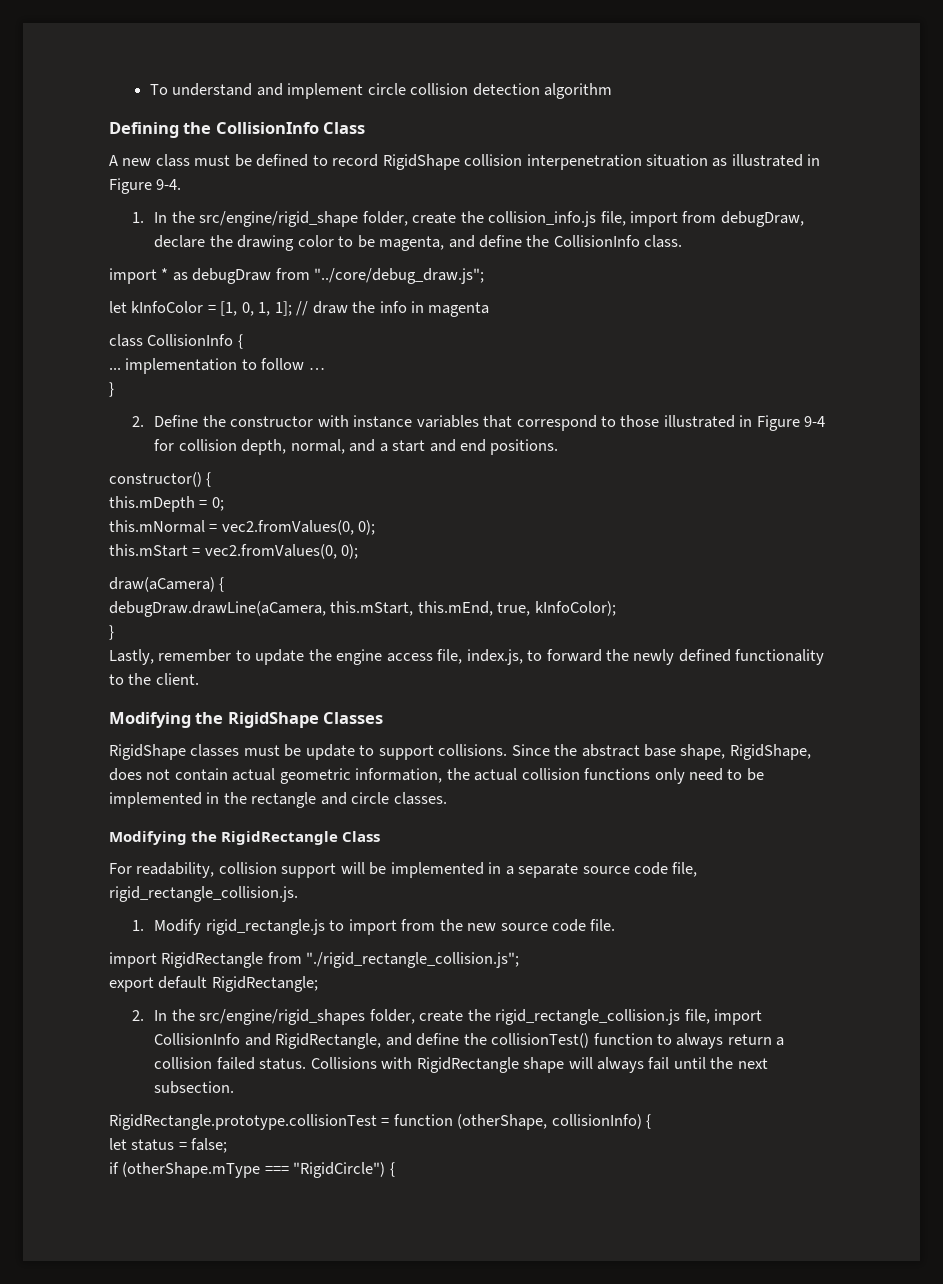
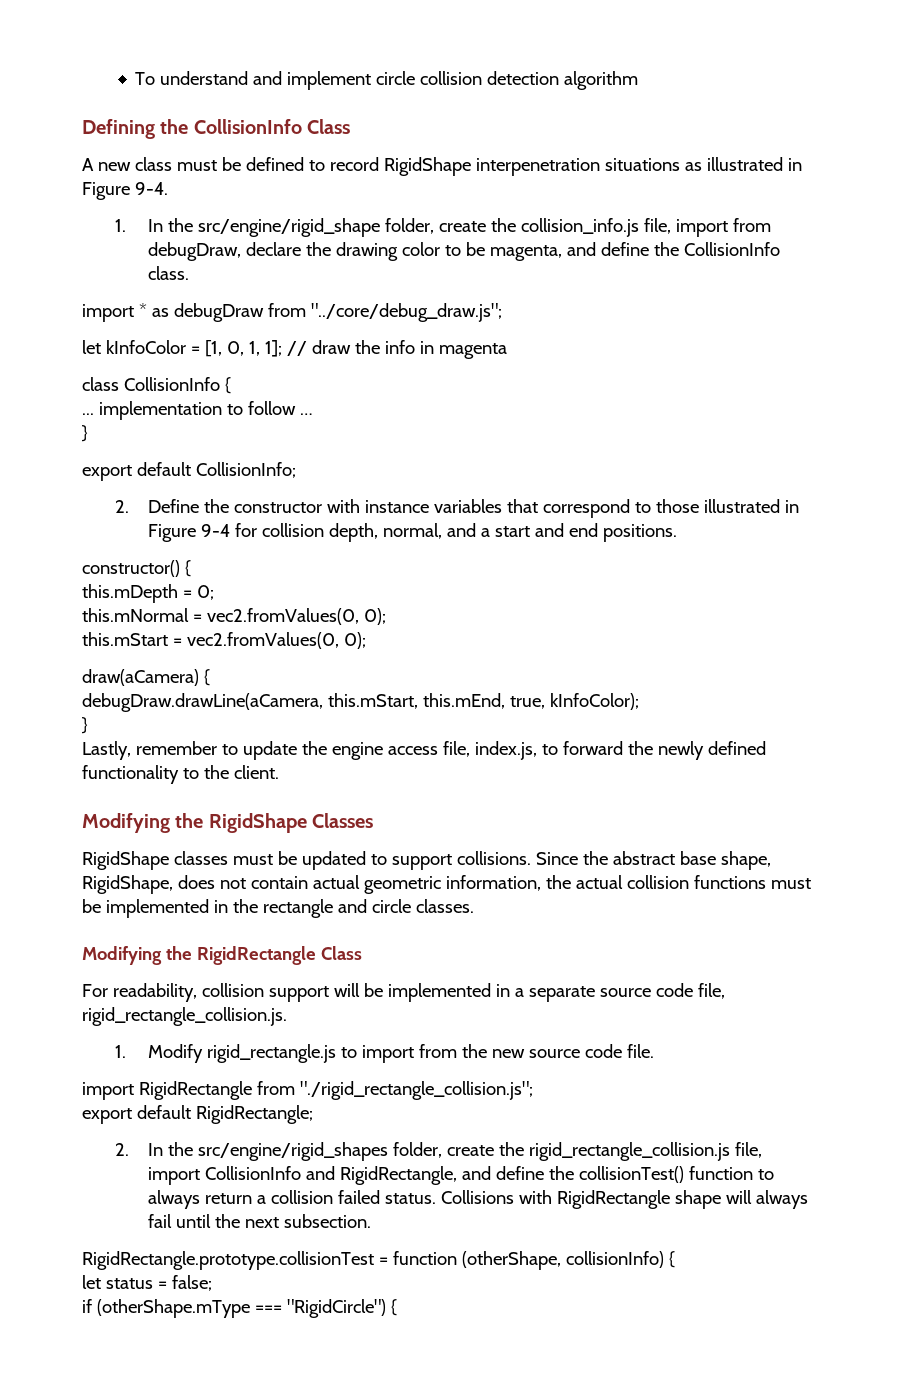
[464,154,709,170] collision interpenetration situation -> [475,158,680,176] interpenetration situations
(114, 389) none -> [82,462,296,481] // export default CollisionInfo;
[305,744,355,760] update -> [301,851,366,870] updated
[654,768,743,784] only need to -> [770,878,811,889] must

